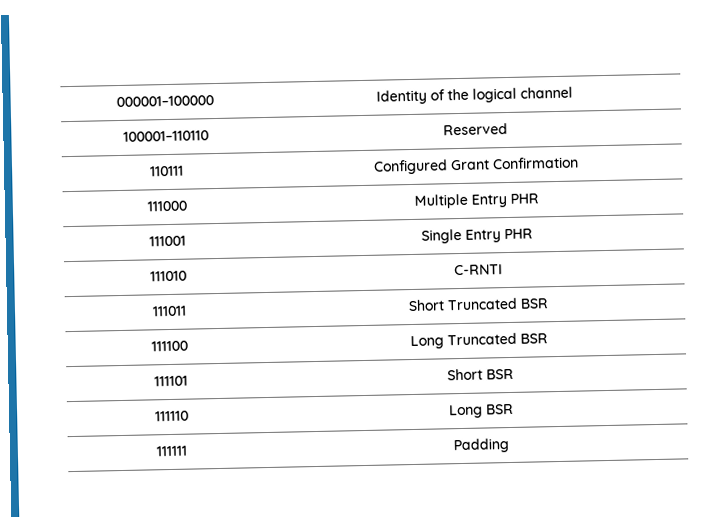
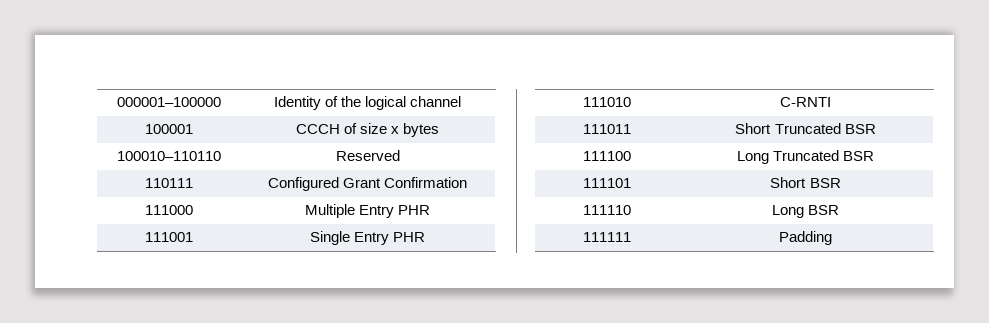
[122,130,209,142] 100001–110110 -> [144,124,193,134] [295,123,440,137] [116,151,221,161] 100001 | CCCH of size x bytes // 100010–110110

